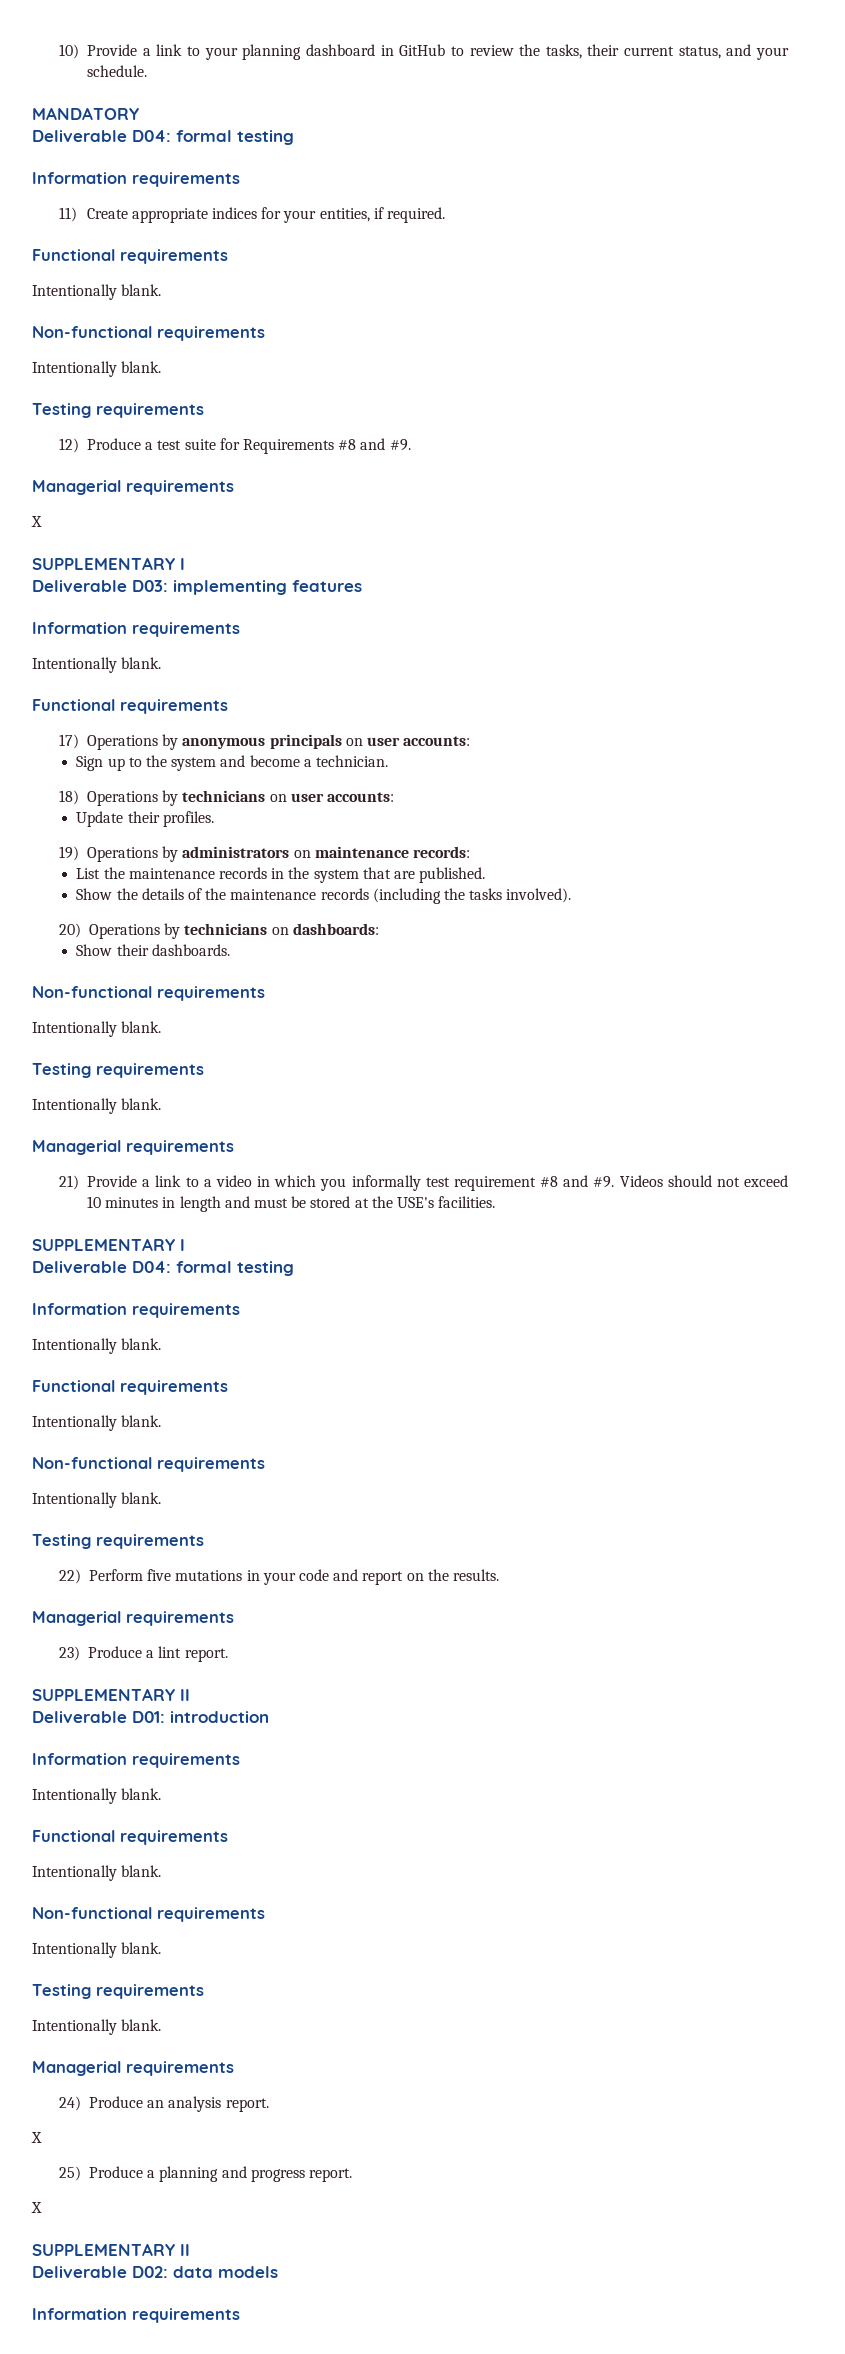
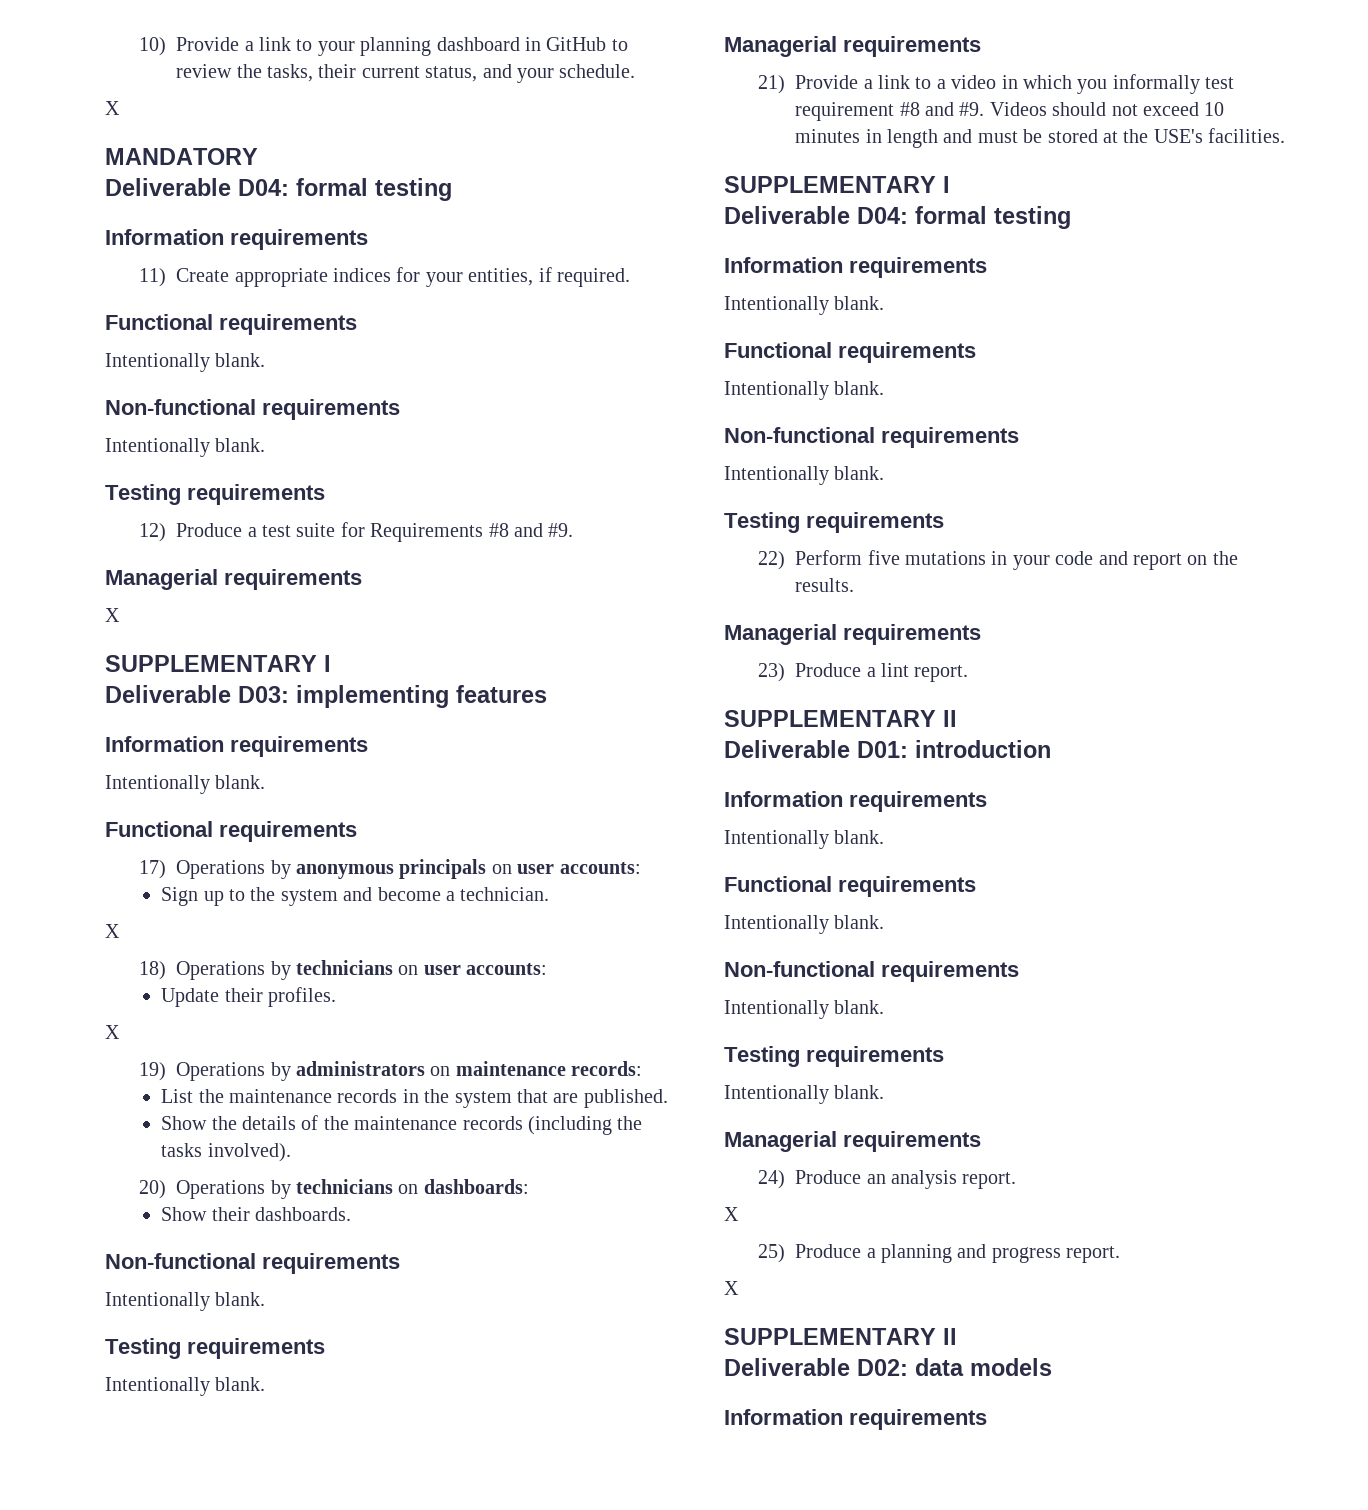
(148, 71) none -> [105,101,120,115] // X
(388, 761) none -> [105,924,120,938] // X
(214, 819) none -> [105,1025,120,1039] // X

